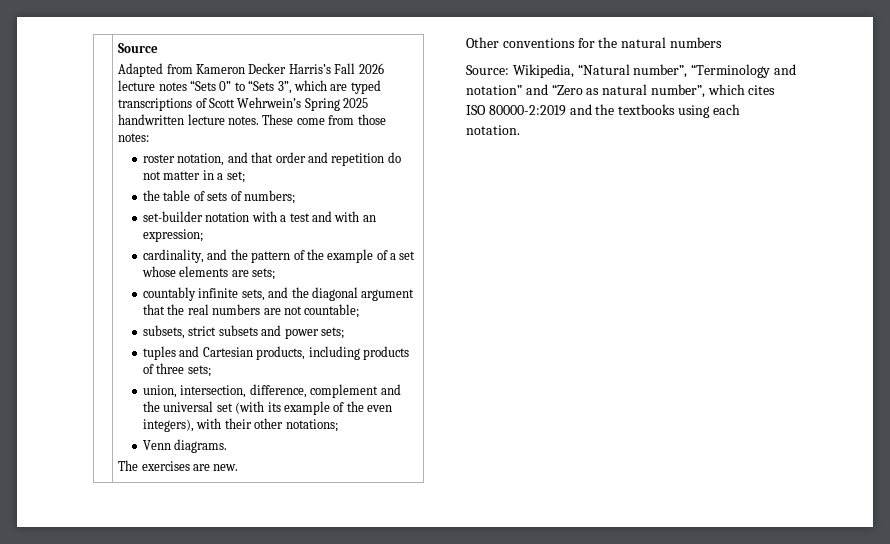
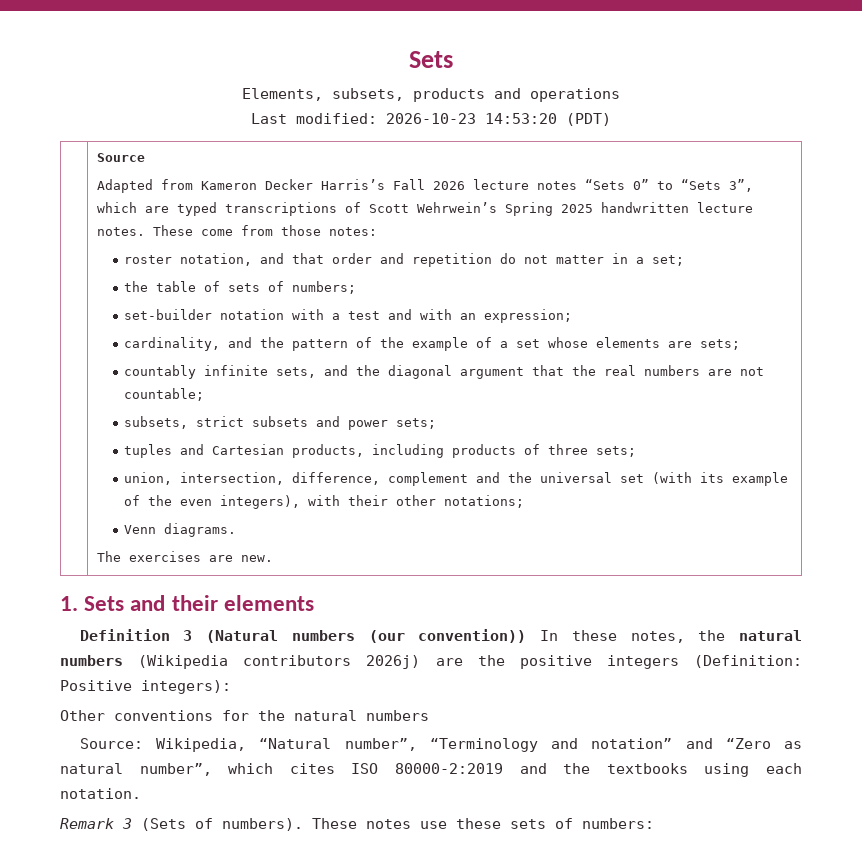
(118, 48) none -> [409,51,453,68] [242,88,620,102] [251,113,611,126] Sets // Elements, subsets, products and operations // Last modified: 2026-10-23 14:53:20 (PDT) //
(239, 467) none -> [60,595,314,611] [79,629,802,643] [60,655,802,669] [60,680,231,694] // 1. Sets and their elements // Definition 3 (Natural numbers (our convention)) In these notes, the natural numbers (Wikipedia contributors 2026j) are the positive integers (Definition: Positive integers):
(520, 130) none -> [60,818,654,831] // Remark 3 (Sets of numbers). These notes use these sets of numbers:

